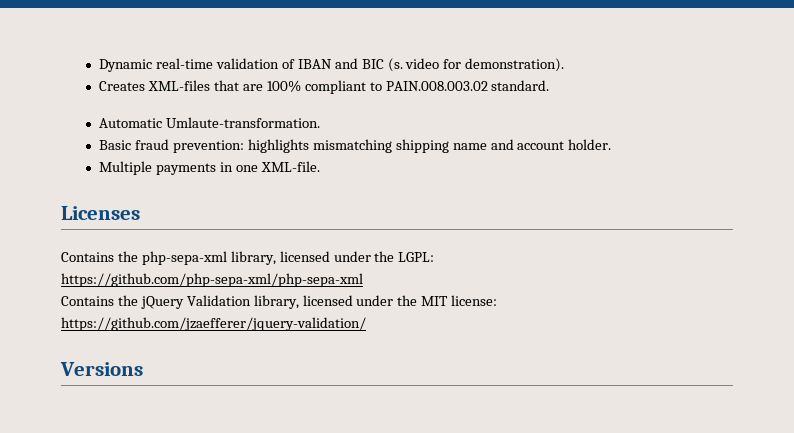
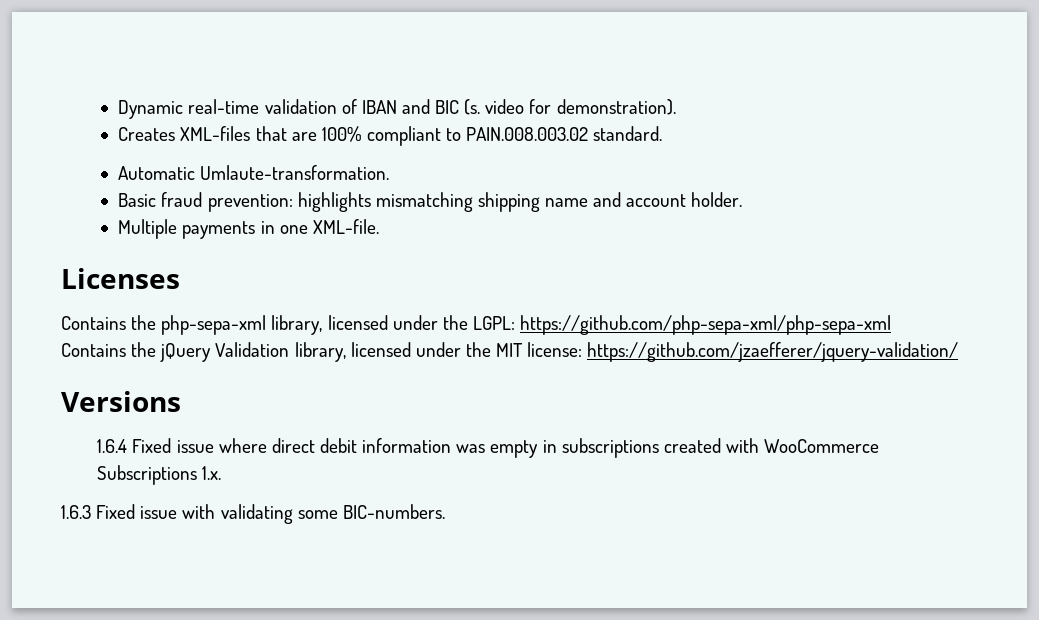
(143, 369) none -> [97,438,880,458] [97,465,222,485] [61,504,445,524] // 1.6.4 Fixed issue where direct debit information was empty in subscriptions created with WooCommerce Subscriptions 1.x. // 1.6.3 Fixed issue with validating some BIC-numbers.

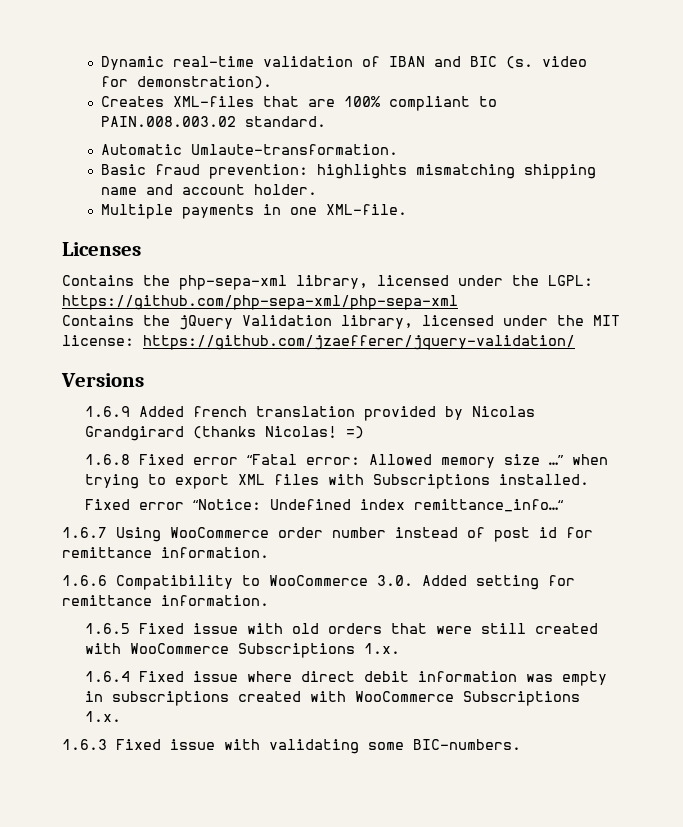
(181, 401) none -> [84,406,535,421] [84,426,364,441] [84,454,608,468] [84,474,589,489] [84,499,564,512] [62,527,593,542] [62,547,269,558] [62,575,575,590] [62,595,269,606] [84,623,598,634] [84,643,400,658] // 1.6.9 Added french translation provided by Nicolas Grandgirard (thanks Nicolas! =) // 1.6.8 Fixed error “Fatal error: Allowed memory size …” when trying to export XML files with Subscriptions installed. // Fixed error “Notice: Undefined index remittance_info…“ // 1.6.7 Using WooCommerce order number instead of post id for remittance information. // 1.6.6 Compatibility to WooCommerce 3.0. Added setting for remittance information. // 1.6.5 Fixed issue with old orders that were still created with WooCommerce Subscriptions 1.x.

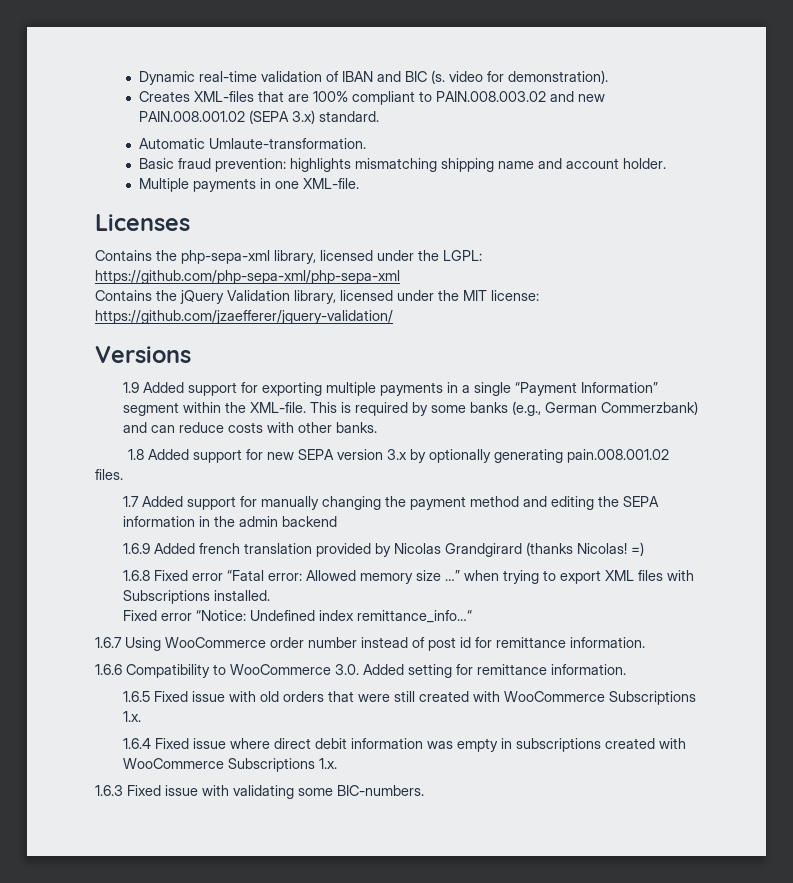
(236, 121) none -> [549,91,605,102] [138,110,315,124] and new PAIN.008.001.02 (SEPA 3.x)
(144, 380) none -> [122,382,658,396] [122,401,698,416] [122,422,377,433] [127,449,669,463] [95,469,123,480] [122,496,659,510] [122,516,337,527] // 1.9 Added support for exporting multiple payments in a single “Payment Information” segment within the XML-file. This is required by some banks (e.g., German Commerzbank) and can reduce costs with other banks. // 1.8 Added support for new SEPA version 3.x by optionally generating pain.008.001.02 files. // 1.7 Added support for manually changing the payment method and editing the SEPA information in the admin backend

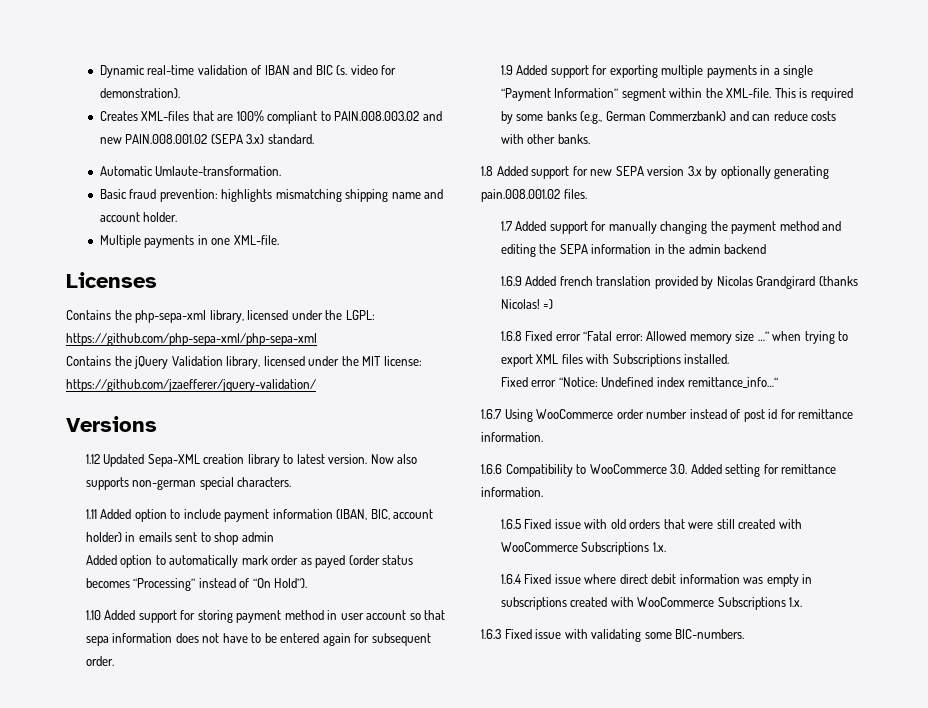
(191, 354) none -> [85,454,418,467] [85,477,292,490] [85,509,434,522] [85,532,274,545] [85,555,414,568] [85,578,308,591] [85,610,446,623] [85,633,431,646] [85,656,114,666] // 1.12 Updated Sepa-XML creation library to latest version. Now also supports non-german special characters. // 1.11 Added option to include payment information (IBAN, BIC, account holder) in emails sent to shop admin // Added option to automatically mark order as payed (order status becomes “Processing” instead of “On Hold”). // 1.10 Added support for storing payment method in user account so that sepa information does not have to be entered again for subsequent order.

